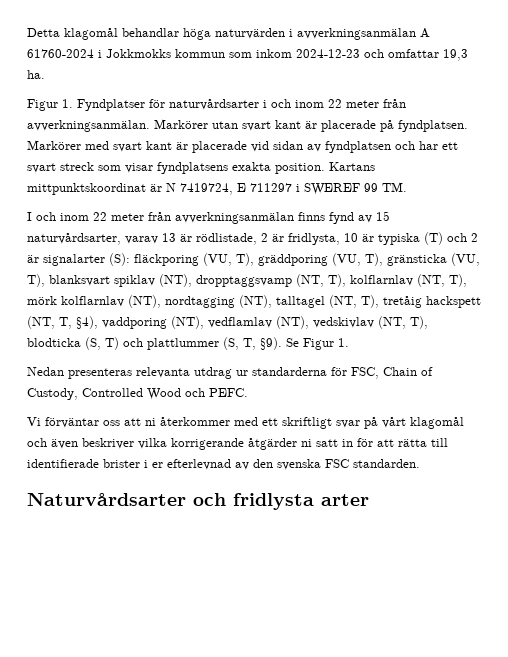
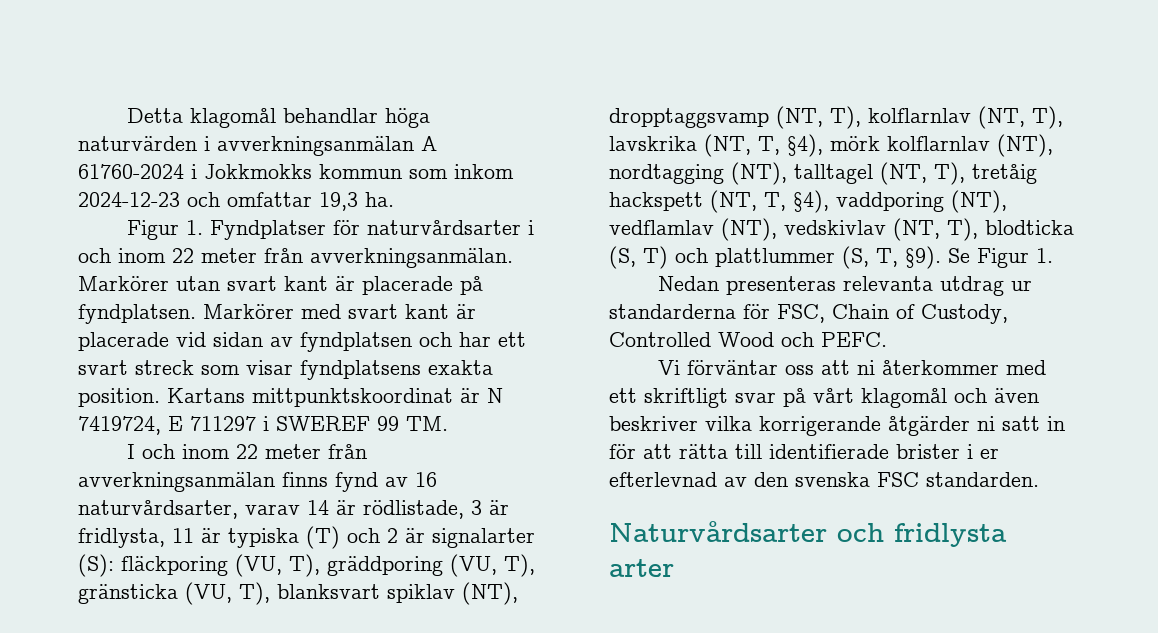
[376,211,390,221] 15 -> [415,472,437,487] 16
[162,233,176,242] 13 -> [307,500,329,515] 14
[261,233,268,242] 2 -> [471,500,482,515] 3
[344,233,358,242] 10 -> [172,528,194,543] 11
(467, 280) none -> [609,134,823,157] lavskrika (NT, T, §4),

